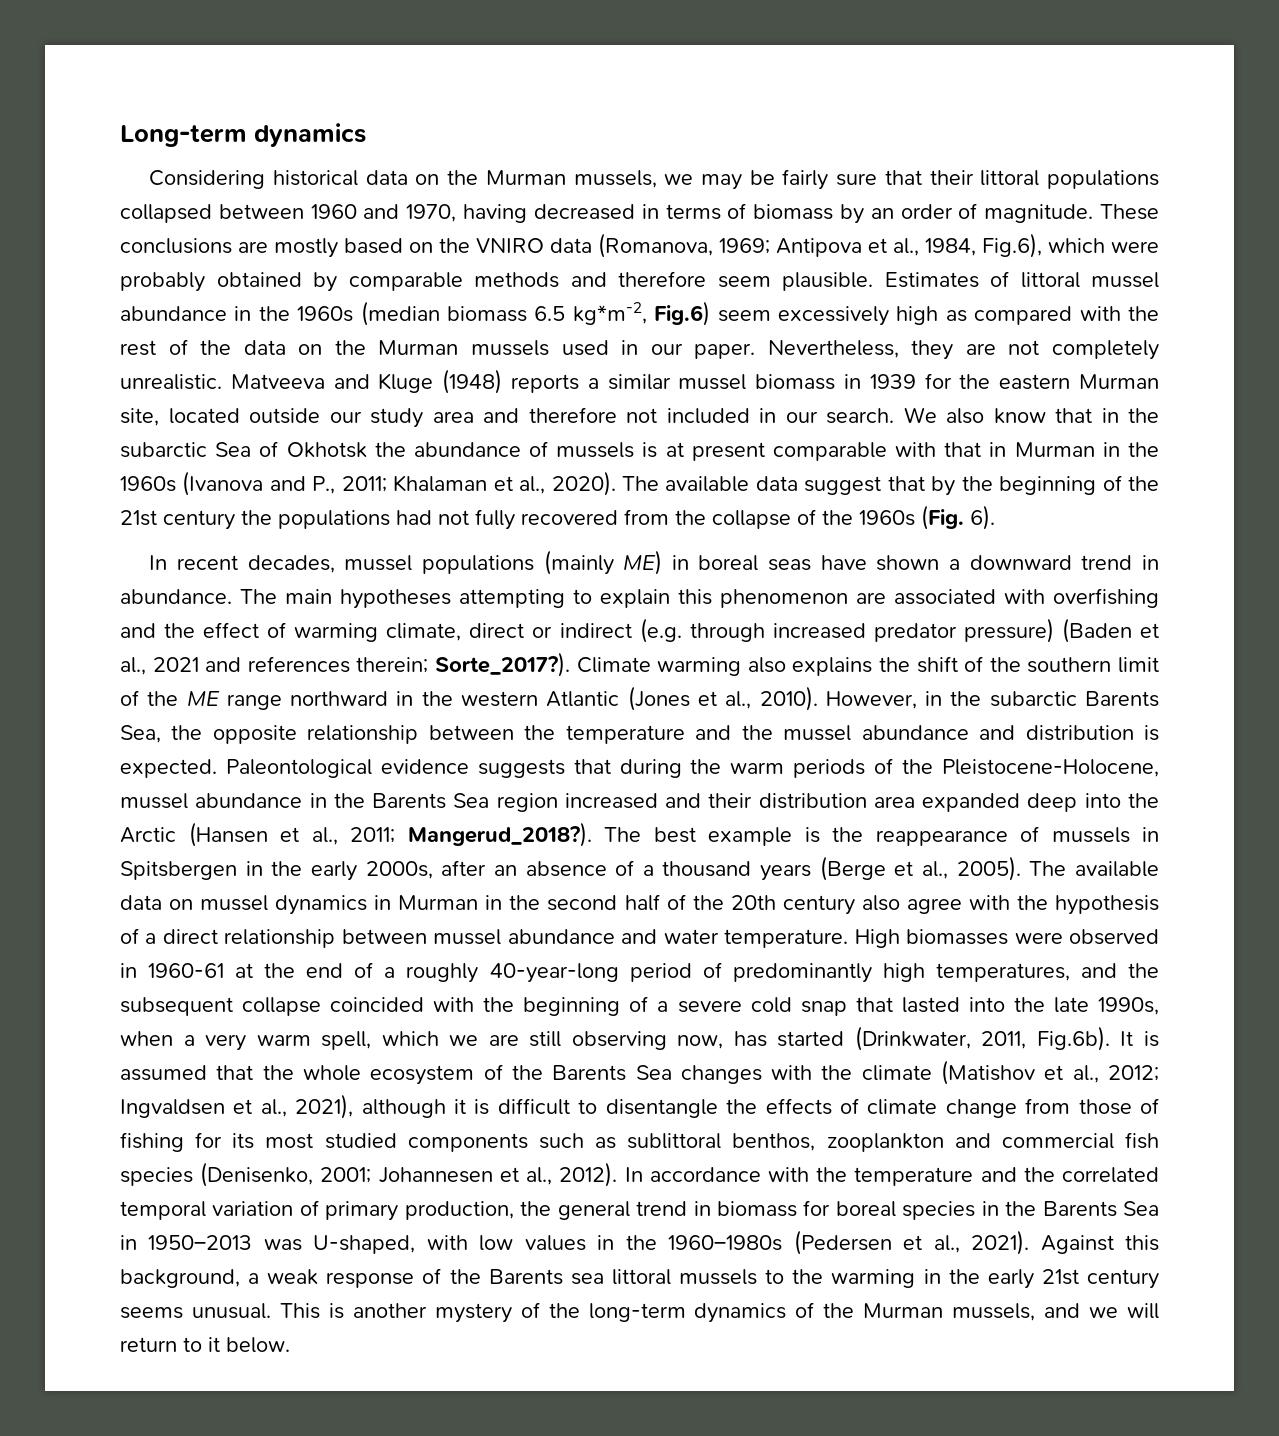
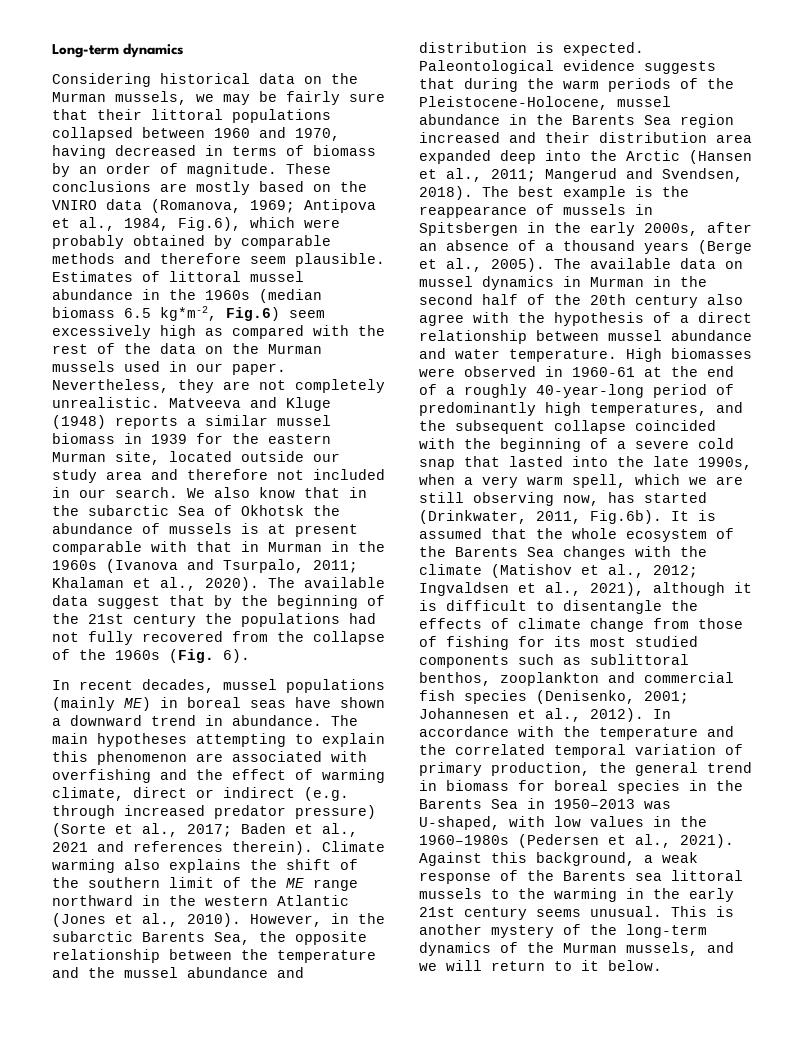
[312,476,336,494] P., -> [223,559,304,573] Tsurpalo,
[1061,618,1132,643] (Baden -> [52,823,286,837] (Sorte et al., 2017; Baden
[356,652,570,677] therein; Sorte_2017?). -> [232,841,313,855] therein).
[407,822,592,847] Mangerud_2018?). -> [545,168,743,182] [419,186,473,200] Mangerud and Svendsen, 2018).

